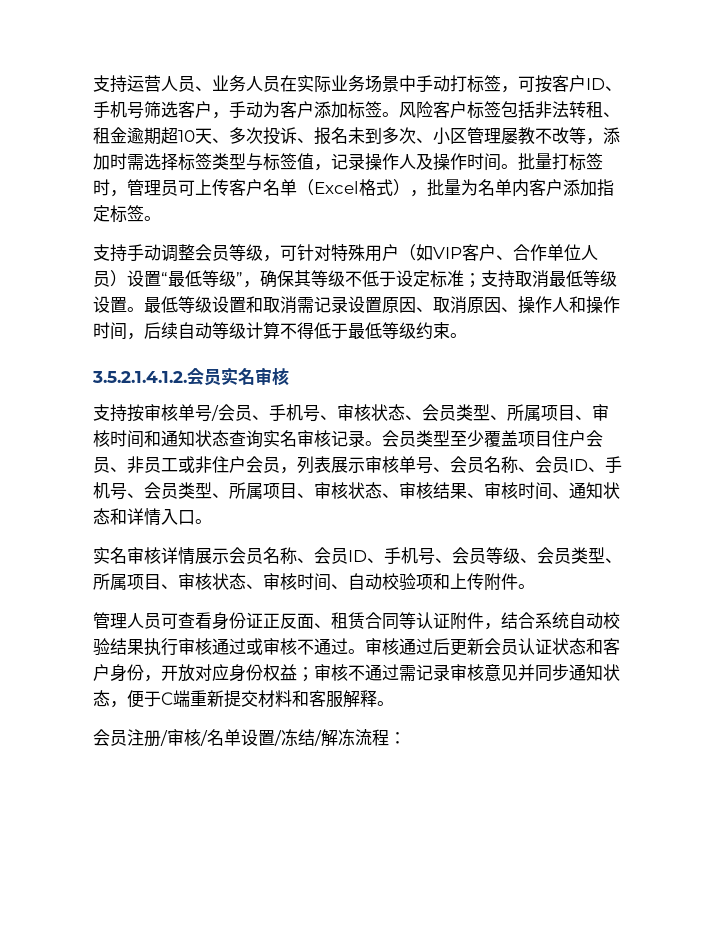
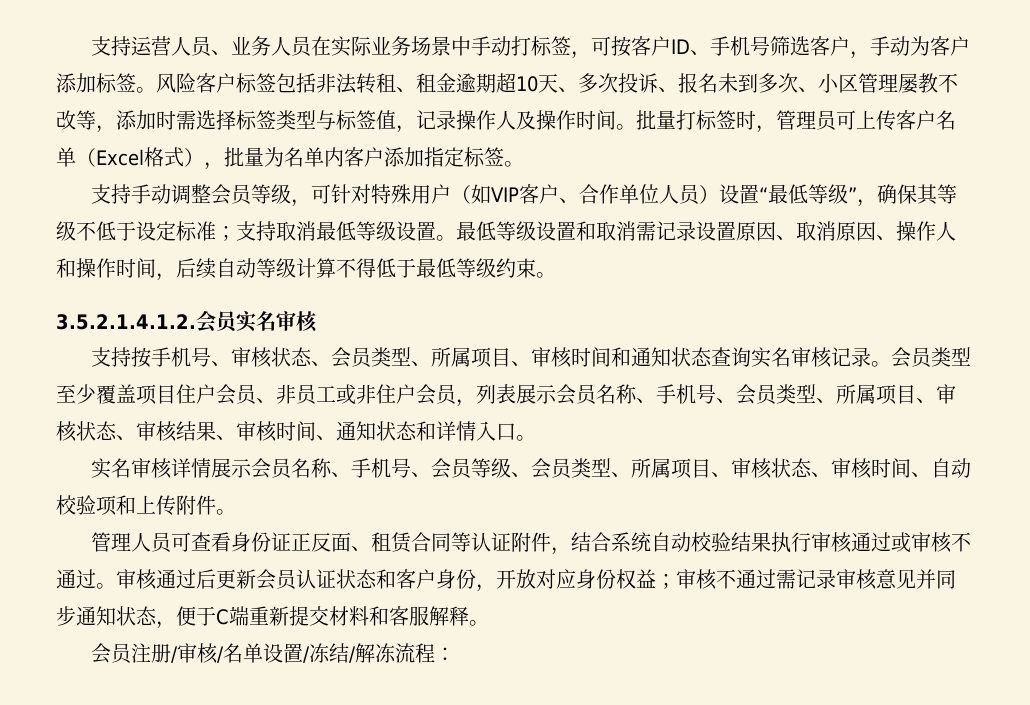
[144,404,269,422] 审核单号/会员、 -> (152, 357) none
[365,456,588,474] 审核单号、会员名称、会员ID -> [556,384,637,405] 会员名称
[314,547,384,564] 会员ID、 -> (352, 474) none

